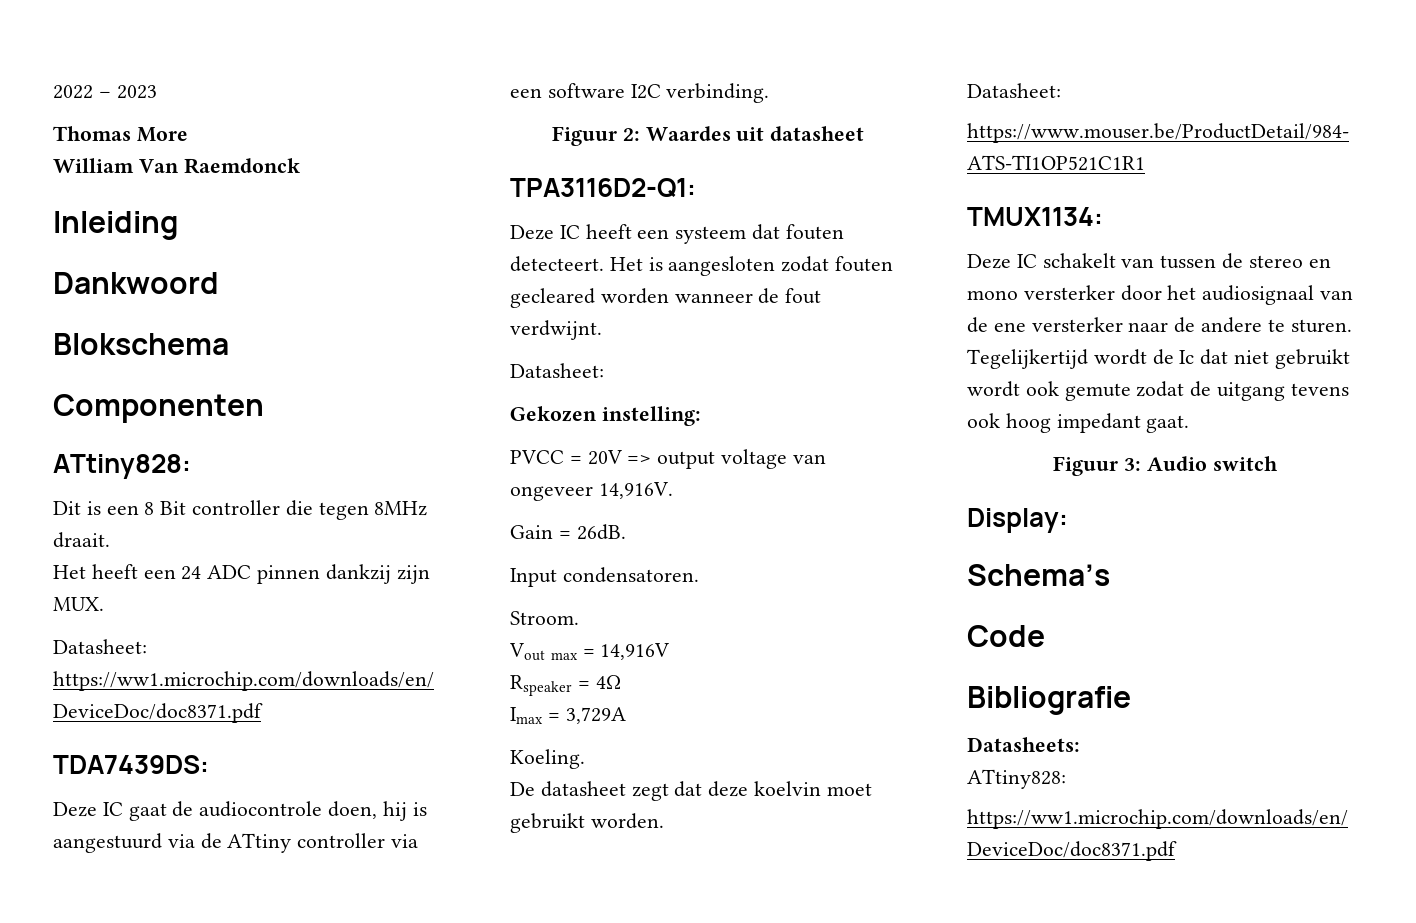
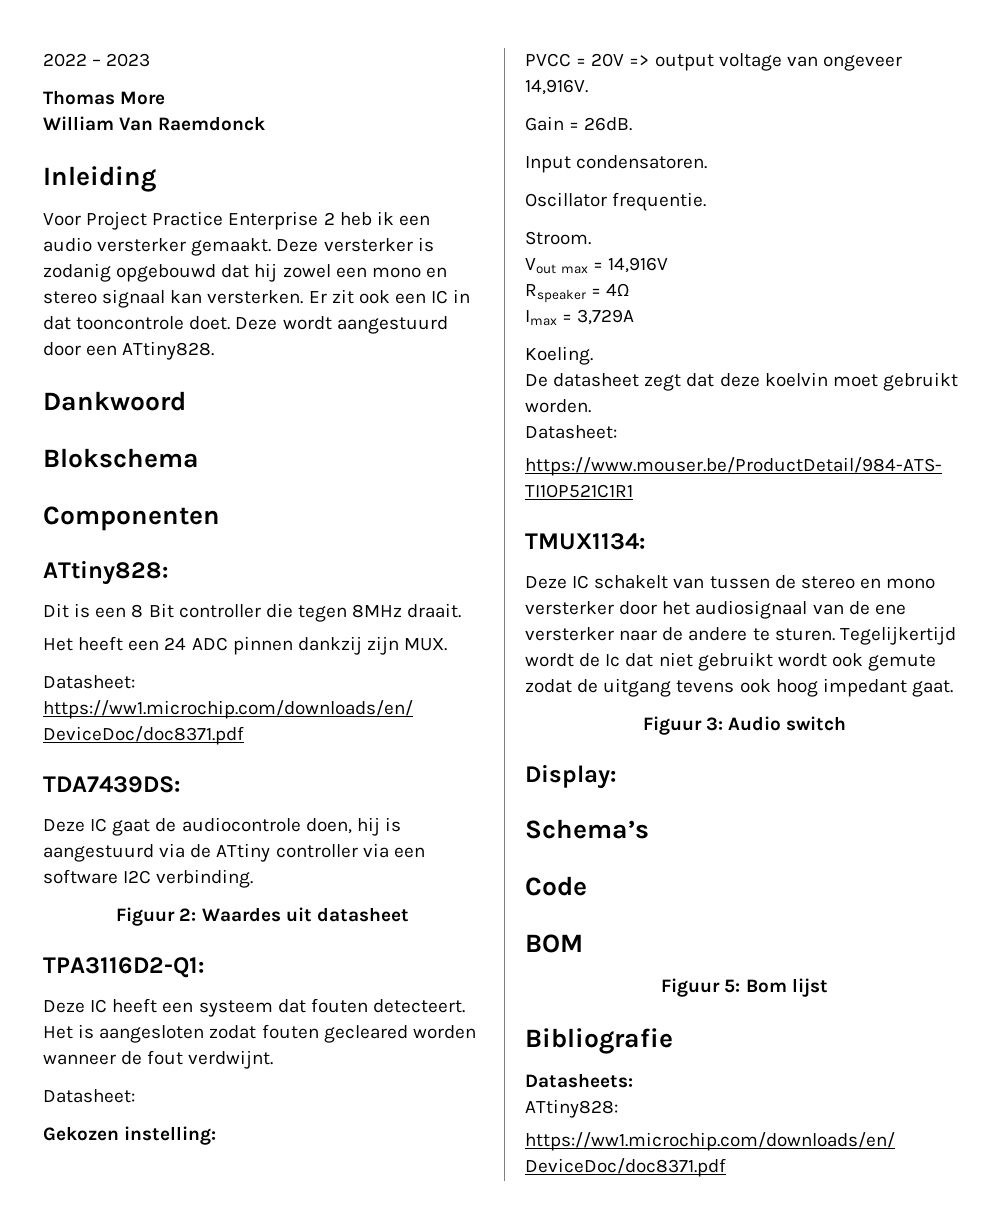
(178, 225) none -> [43,211,430,230] [43,237,434,256] [43,263,447,282] [43,289,471,308] [43,316,448,334] [43,341,215,360] // Voor Project Practice Enterprise 2 heb ik een audio versterker gemaakt. Deze versterker is zodanig opgebouwd dat hij zowel een mono en stereo signaal kan versterken. Er zit ook een IC in dat tooncontrole doet. Deze wordt aangestuurd door een ATtiny828.
(699, 575) none -> [525,192,707,211] // Oscillator frequentie.
(1045, 636) none -> [525,934,583,953] [661,978,828,997] // BOM // Figuur 5: Bom lijst

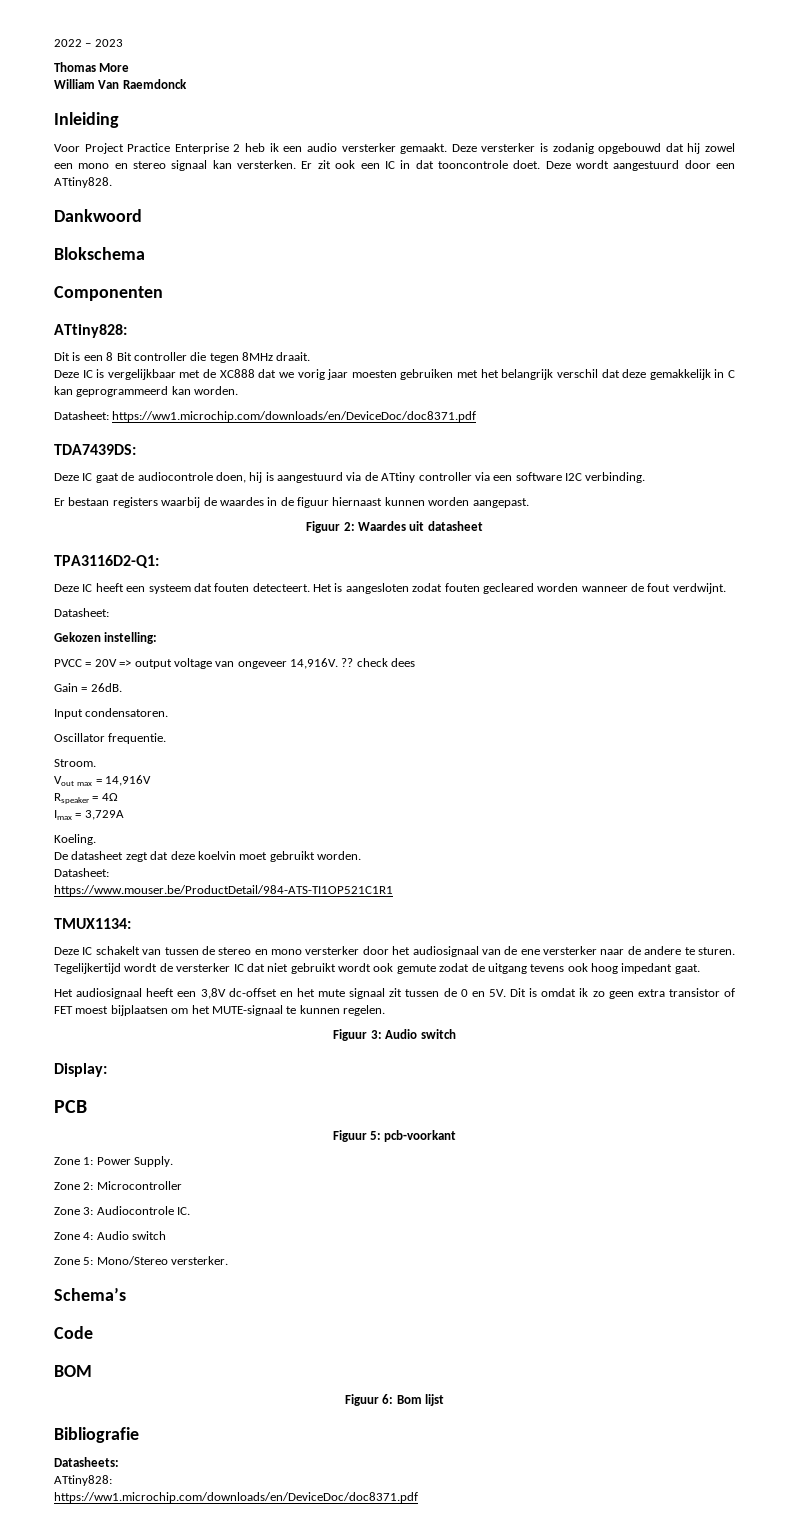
[43,636,448,655] Het heeft een 24 ADC pinnen dankzij zijn MUX. -> [54,369,735,380] [54,386,239,397] Deze IC is vergelijkbaar met de XC888 dat we vorig jaar moesten gebruiken met het belangrijk verschil dat deze gemakkelijk in C kan geprogrammeerd kan worden.
(254, 878) none -> [54,497,529,508] // Er bestaan registers waarbij de waardes in de figuur hiernaast kunnen worden aangepast.
(588, 87) none -> [341,658,416,667] ?? check dees
[605,654,621,667] Ic -> [176,963,244,972] versterker IC
(953, 688) none -> [54,988,735,999] [54,1005,385,1016] // Het audiosignaal heeft een 3,8V dc-offset en het mute signaal zit tussen de 0 en 5V. Dit is omdat ik zo geen extra transistor of FET moest bijplaatsen om het MUTE-signaal te kunnen regelen.
(616, 776) none -> [54,1100,87,1113] [332,1130,457,1142] [54,1156,174,1167] [54,1181,182,1190] [54,1206,191,1215] [54,1231,167,1240] [54,1256,229,1265] // PCB // Figuur 5: pcb-voorkant // Zone 1: Power Supply. // Zone 2: Microcontroller // Zone 3: Audiocontrole IC. // Zone 4: Audio switch // Zone 5: Mono/Stereo versterker.
[724,979,741,993] 5: -> [382,1394,394,1404] 6:

